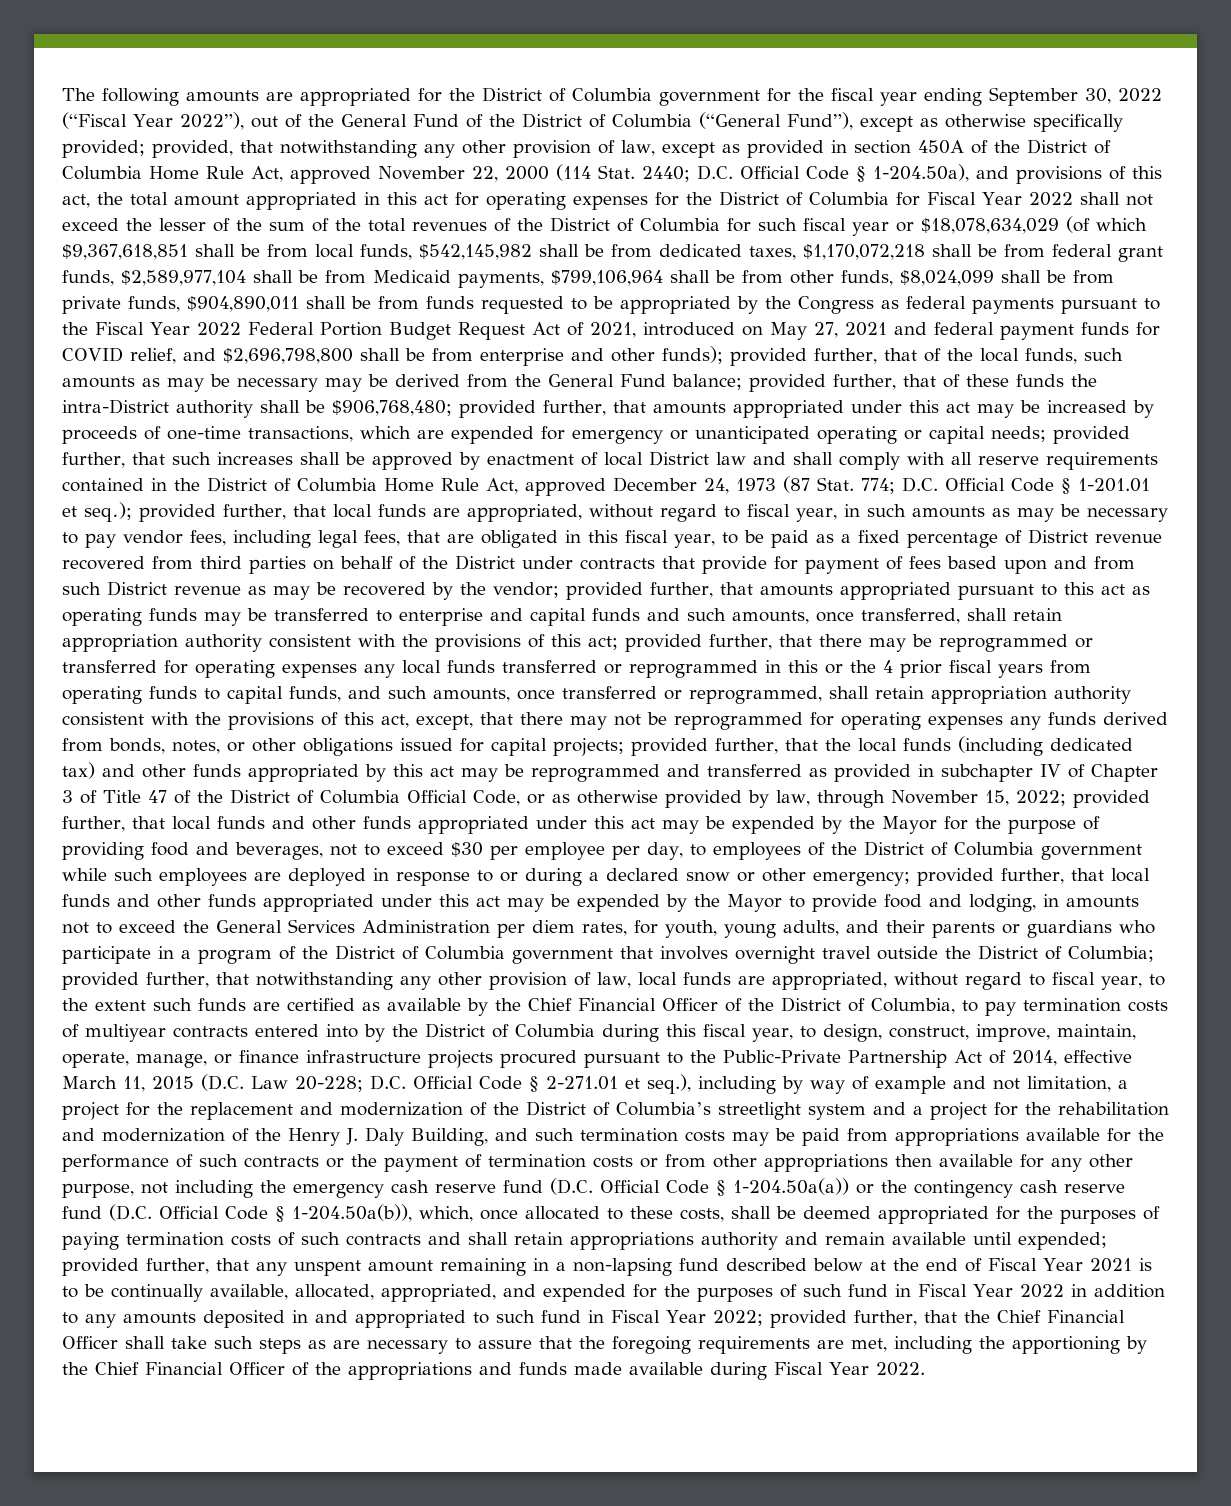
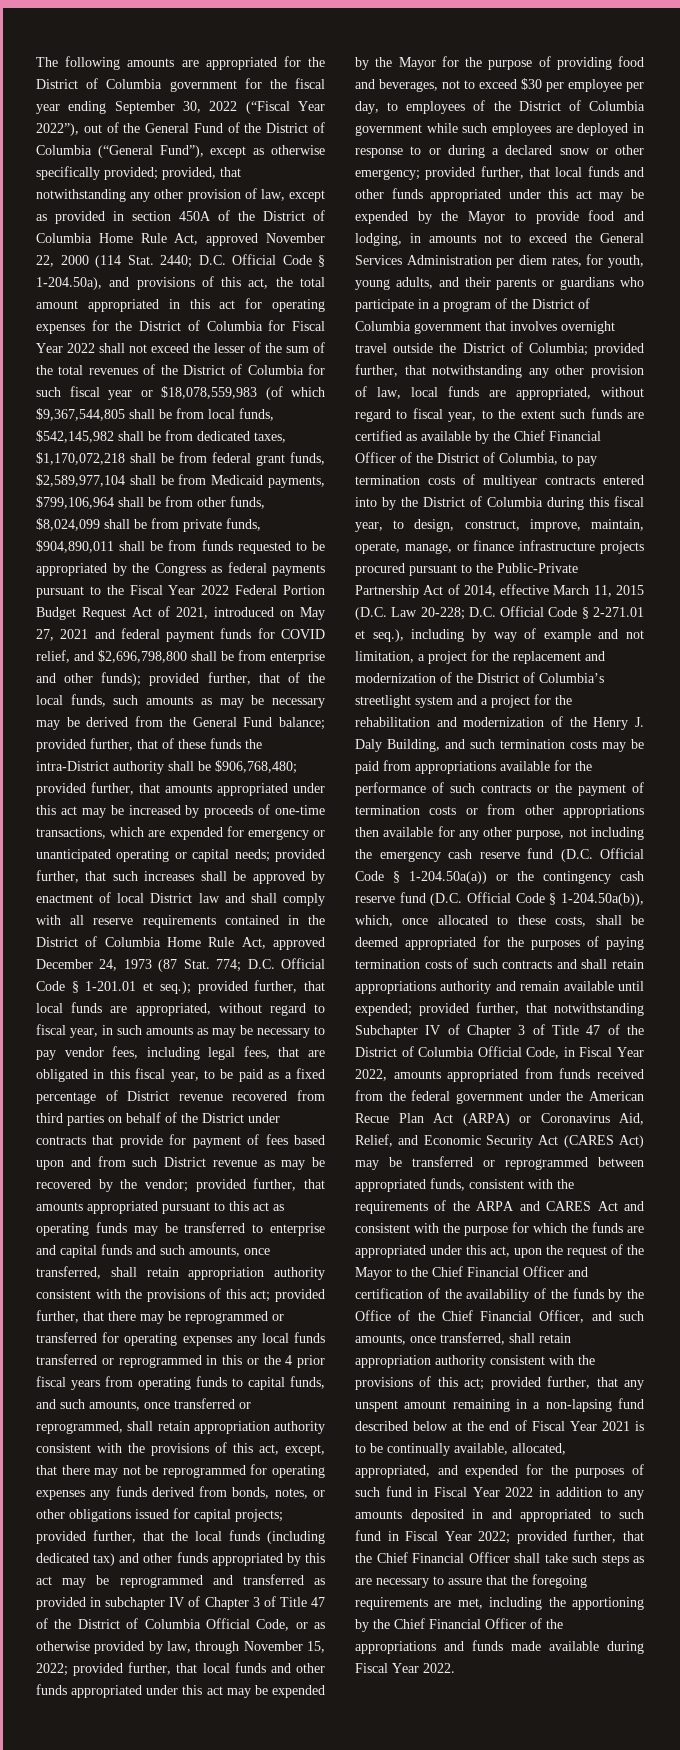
[921,218,1059,234] $18,078,634,029 -> [161,386,257,399] $18,078,559,983
[62,244,188,260] $9,367,618,851 -> [36,408,125,421] $9,367,544,805
(249, 1264) none -> [554,1003,644,1016] [355,1024,644,1038] [355,1046,644,1059] [355,1068,644,1082] [355,1090,644,1104] [355,1113,644,1126] [355,1134,644,1148] [355,1156,644,1170] [355,1178,574,1192] [355,1200,644,1214] [355,1222,644,1236] [355,1244,644,1258] [355,1266,588,1280] [355,1288,644,1302] [355,1310,644,1323] [355,1332,571,1345] [355,1355,595,1368] [355,1376,618,1390] notwithstanding Subchapter IV of Chapter 3 of Title 47 of the District of Columbia Official Code, in Fiscal Year 2022, amounts appropriated from funds received from the federal government under the American Recue Plan Act (ARPA) or Coronavirus Aid, Relief, and Economic Security Act (CARES Act) may be transferred or reprogrammed between appropriated funds, consistent with the requirements of the ARPA and CARES Act and consistent with the purpose for which the funds are appropriated under this act, upon the request of the Mayor to the Chief Financial Officer and certification of the availability of the funds by the Office of the Chief Financial Officer, and such amounts, once transferred, shall retain appropriation authority consistent with the provisions of this act; provided further, that

